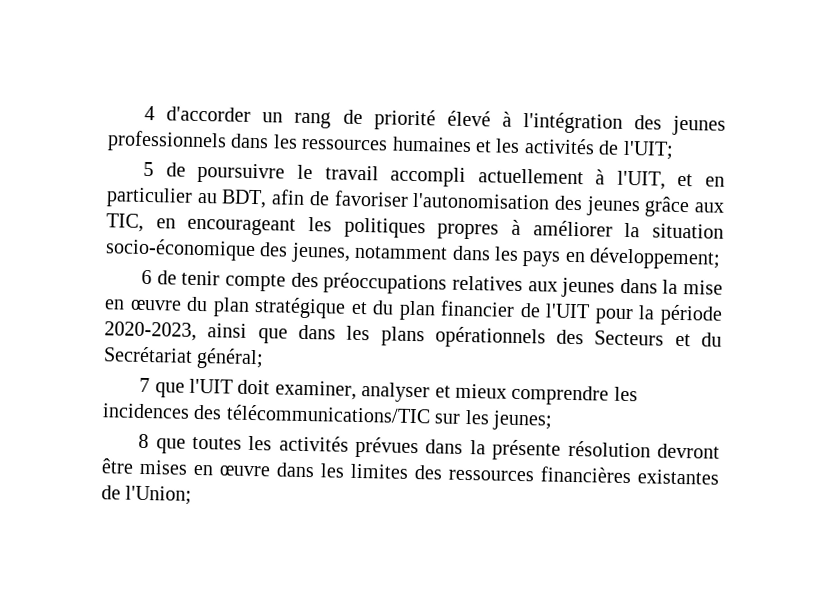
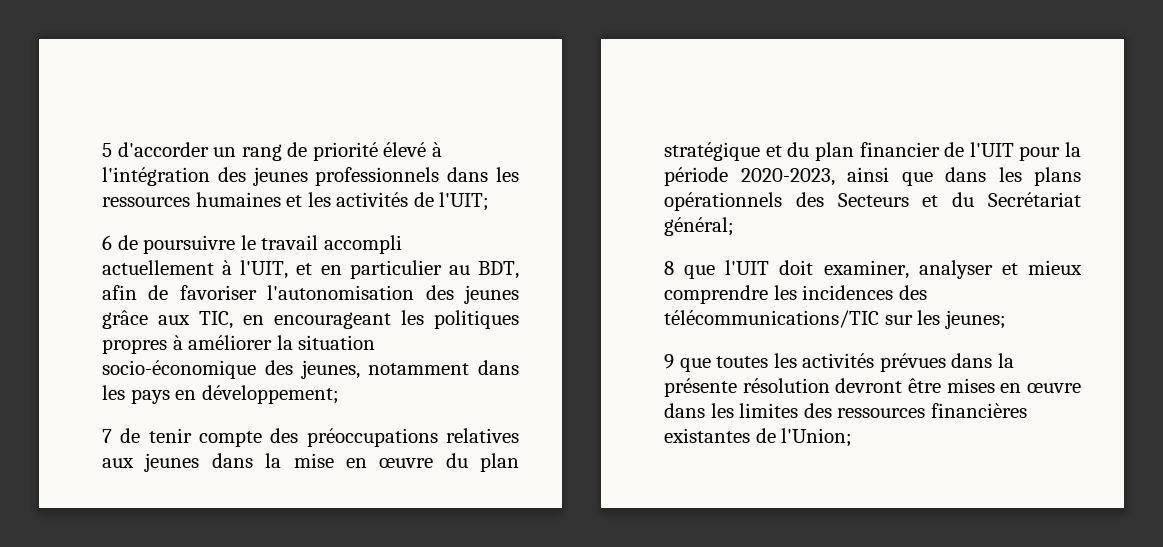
[144,105,156,121] 4 -> [102,143,112,157] 5
[143,161,155,177] 5 -> [102,235,112,250] 6
[141,269,153,285] 6 -> [102,429,112,443] 7
[139,377,151,393] 7 -> [664,261,674,275] 8
[138,433,150,449] 8 -> [664,354,674,369] 9

